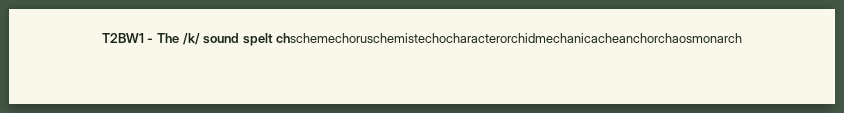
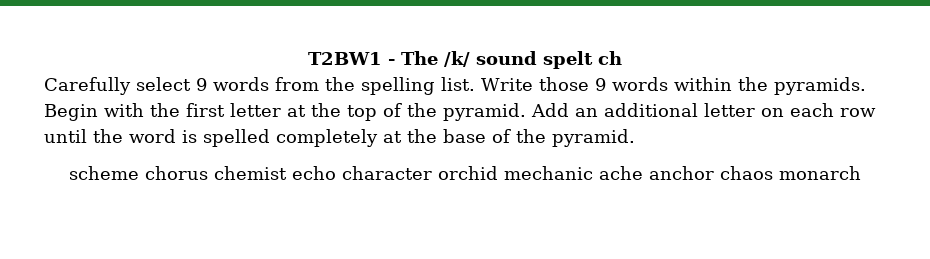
[276,33,743,43] chschemechoruschemistechocharacterorchidmechanicacheanchorchaosmonarch -> [598,51,622,65] [44,77,866,95] [44,103,876,121] [44,129,635,147] [69,166,861,180] ch // Carefully select 9 words from the spelling list. Write those 9 words within the pyramids. Begin with the first letter at the top of the pyramid. Add an additional letter on each row until the word is spelled completely at the base of the pyramid. // scheme chorus chemist echo character orchid mechanic ache anchor chaos monarch

